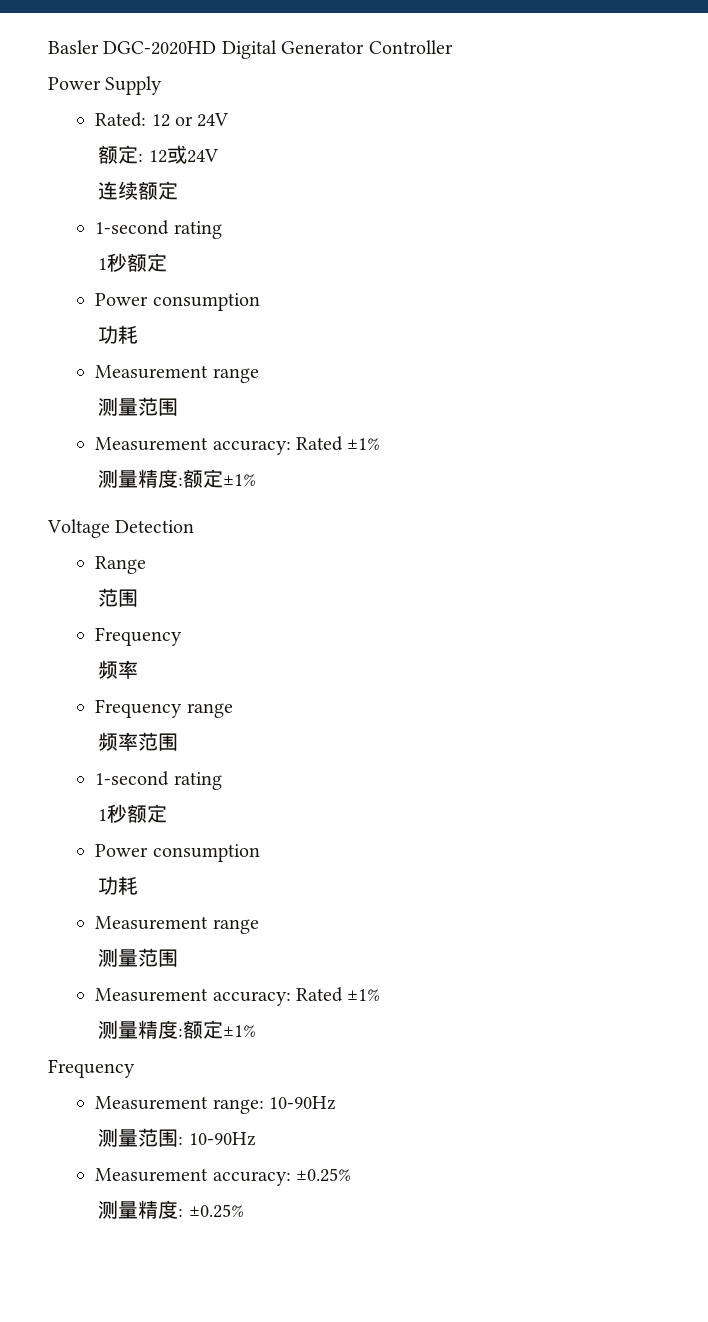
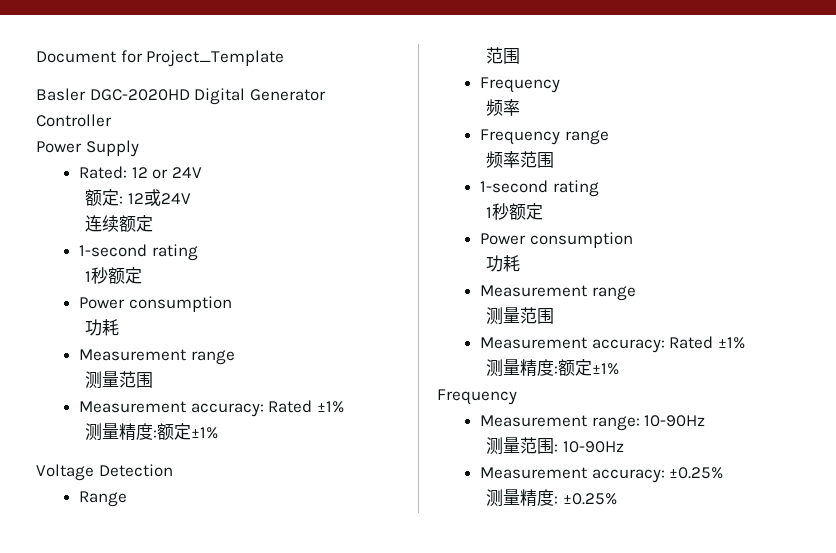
(48, 47) none -> [36,50,285,67] Document for Project_Template //

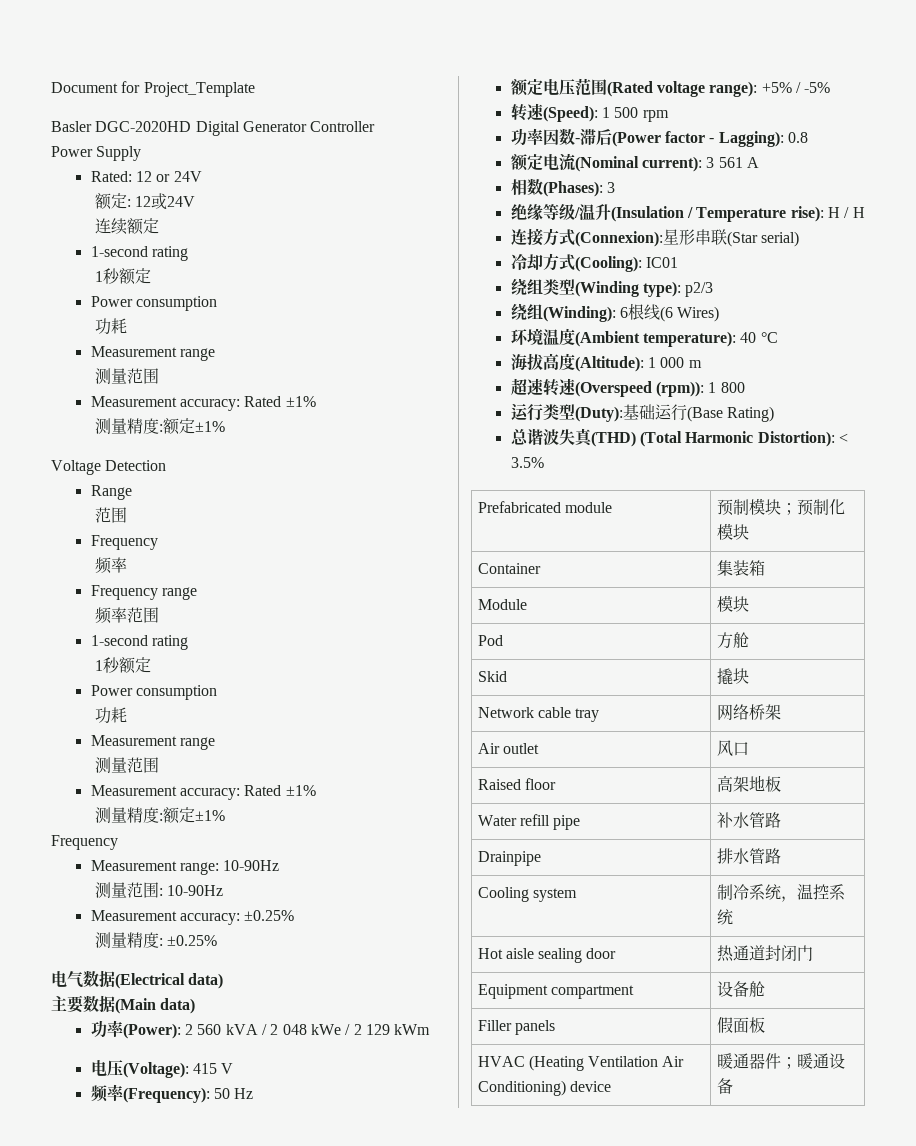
(617, 499) none -> [51,970,224,989] [51,995,196,1014] [90,1020,431,1039] [90,1060,234,1078] [90,1084,254,1103] [509,78,831,97] [510,103,669,122] [510,128,808,147] [509,153,759,172] [510,178,615,197] [510,203,865,222] [510,228,799,247] [510,253,678,272] [510,278,714,297] [510,303,720,322] [510,328,778,347] [510,353,702,372] [510,378,745,397] [510,403,774,422] [510,428,848,447] [510,457,544,468] [477,501,612,513] [716,498,845,516] [716,523,749,540] [477,563,541,574] [716,560,765,576] [477,599,527,610] [716,595,749,612] [477,635,503,646] [716,632,749,649] [477,671,507,682] [716,668,749,684] [477,707,600,722] [716,704,781,721] [477,743,539,754] [716,740,749,757] [477,778,556,790] [716,775,781,792] [477,814,581,830] [716,812,781,828] [477,851,541,866] [716,848,781,864] [477,887,577,902] [716,884,845,902] [716,909,733,925] [477,948,617,963] [716,945,813,962] [477,984,634,999] [716,981,765,997] [477,1020,555,1035] [716,1017,765,1033] [477,1055,685,1071] [477,1080,611,1096] [716,1053,845,1069] [716,1078,733,1094] // 电气数据(Electrical data) // 主要数据(Main data) // 功率(Power): 2 560 kVA / 2 048 kWe / 2 129 kWm // 电压(Voltage): 415 V // 频率(Frequency): 50 Hz // 额定电压范围(Rated voltage range): +5% / -5% // 转速(Speed): 1 500 rpm // 功率因数-滞后(Power factor - Lagging): 0.8 // 额定电流(Nominal current): 3 561 A // 相数(Phases): 3 // 绝缘等级/温升(Insulation / Temperature rise): H / H // 连接方式(Connexion):星形串联(Star serial) // 冷却方式(Cooling): IC01 // 绕组类型(Winding type): p2/3 // 绕组(Winding): 6根线(6 Wires) // 环境温度(Ambient temperature): 40 °C // 海拔高度(Altitude): 1 000 m // 超速转速(Overspeed (rpm)): 1 800 // 运行类型(Duty):基础运行(Base Rating) // 总谐波失真(THD) (Total Harmonic Distortion): < 3.5% // Prefabricated module | 预制模块；预制化模块 // Container | 集装箱 // Module | 模块 // Pod | 方舱 // Skid | 撬块 // Network cable tray | 网络桥架 // Air outlet | 风口 // Raised floor | 高架地板 // Water refill pipe | 补水管路 // Drainpipe | 排水管路 // Cooling system | 制冷系统，温控系统 // Hot aisle sealing door | 热通道封闭门 // Equipment compartment | 设备舱 // Filler panels | 假面板 // HVAC (Heating Ventilation Air Conditioning) device | 暖通器件；暖通设备

